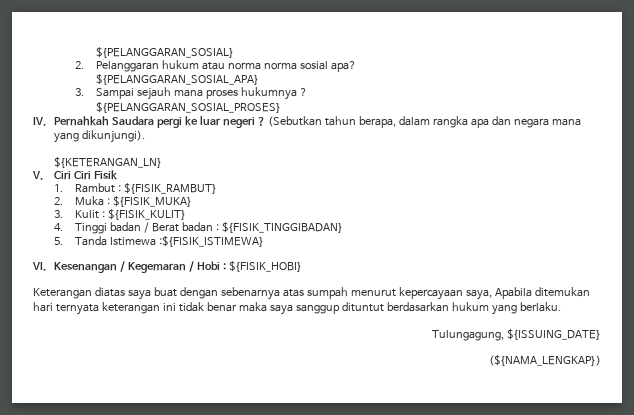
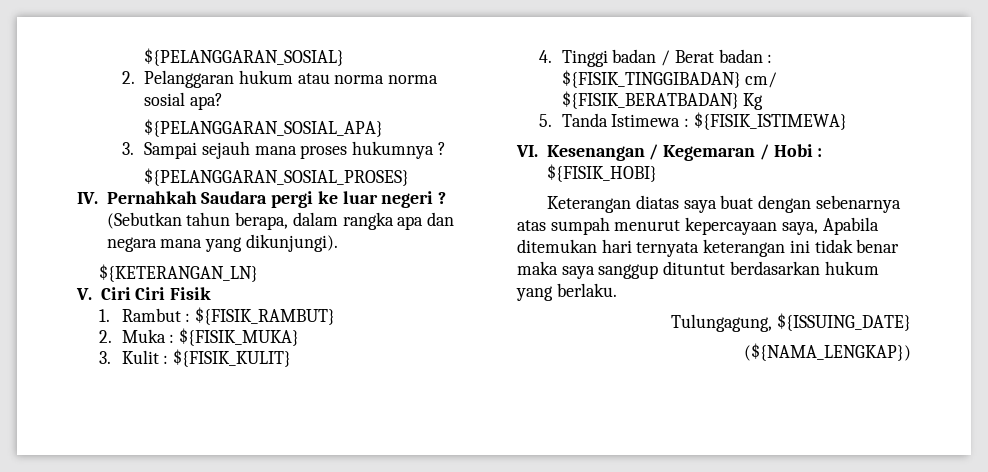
(344, 227) none -> [745,72,778,88] [561,91,764,110] cm/ ${FISIK_BERATBADAN} Kg
[159,236,265,247] :${FISIK_ISTIMEWA} -> [684,112,847,130] : ${FISIK_ISTIMEWA}

